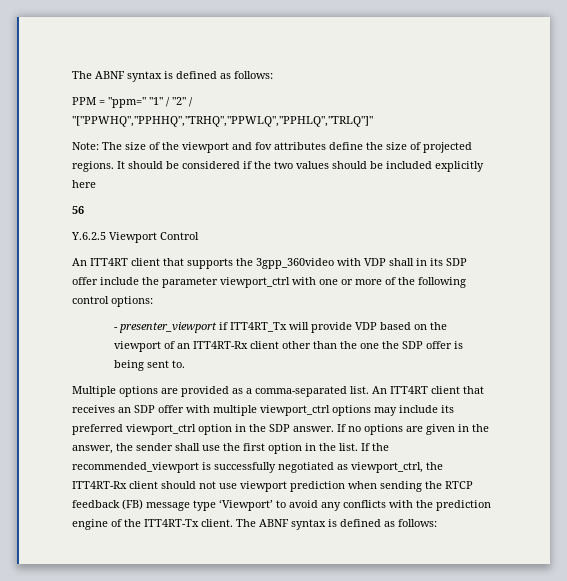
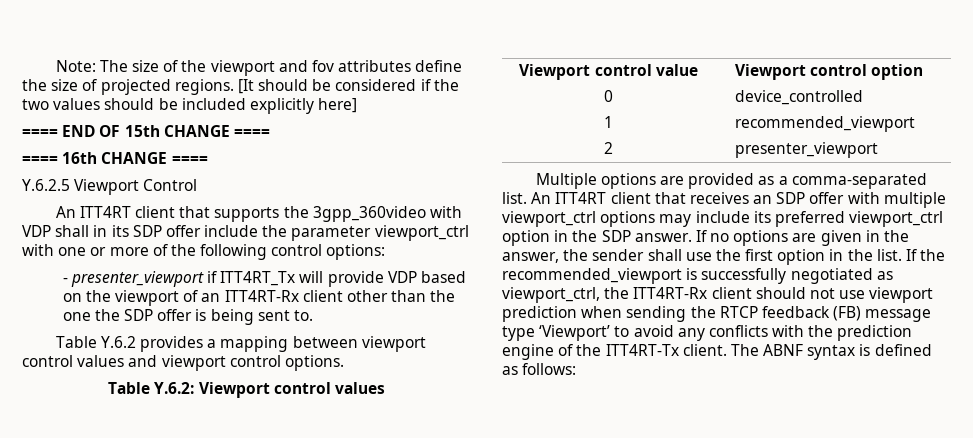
[72,71,273,82] [72,97,193,108] [72,116,373,127] The ABNF syntax is defined as follows: // PPM = "ppm=" "1" / "2" / "["PPWHQ","PPHHQ","TRHQ","PPWLQ","PPHLQ","TRLQ"]" // -> (55, 66) none
[117,161,125,169] It -> [237,79,254,94] [It
[72,180,96,188] [72,206,84,214] here // 56 -> [318,98,358,113] [22,125,270,137] [22,152,208,164] here] // ==== END OF 15th CHANGE ==== // ==== 16th CHANGE ====
(186, 364) none -> [55,336,426,352] [22,355,344,371] [108,382,385,398] [519,64,698,80] [734,64,924,80] [604,90,613,102] [734,90,863,105] [604,116,613,128] [734,116,915,132] [604,142,613,154] [734,142,878,158] // Table Y.6.2 provides a mapping between viewport control values and viewport control options. // Table Y.6.2: Viewport control values // Viewport control value | Viewport control option // 0 | device_controlled // 1 | recommended_viewport // 2 | presenter_viewport

